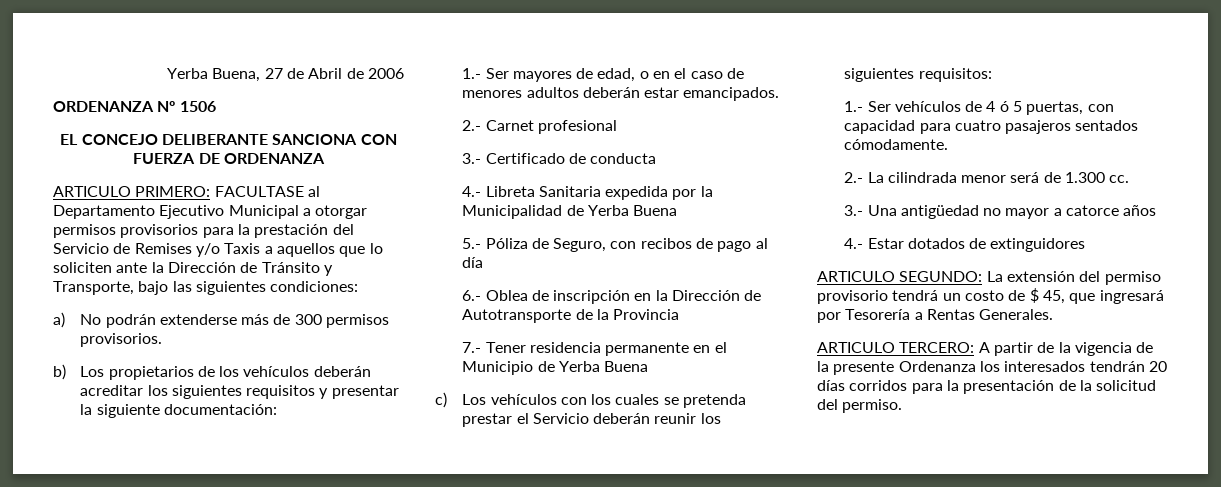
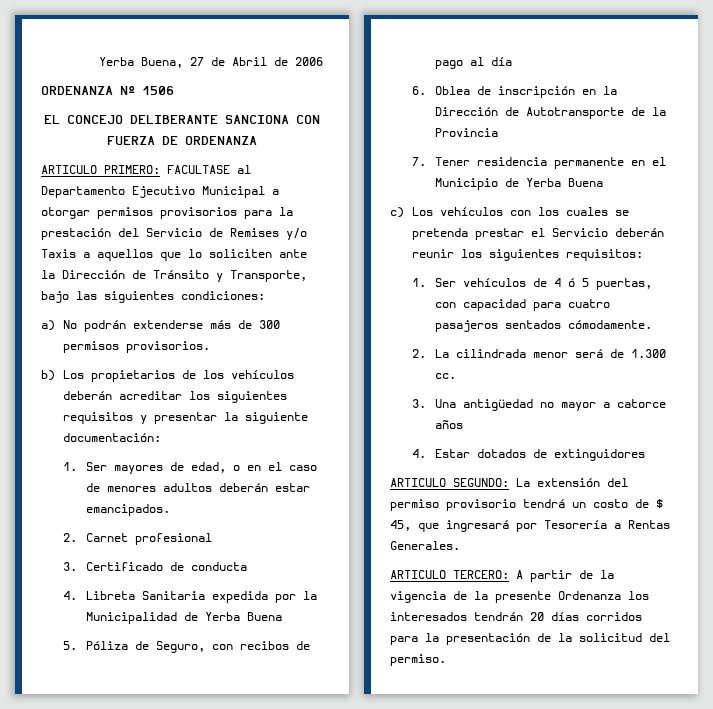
[462,68,482,79] 1.- -> [63,462,78,471] 1.
[462,120,482,131] 2.- -> [63,533,78,542] 2.
[462,153,482,164] 3.- -> [63,562,78,571] 3.
[462,186,482,197] 4.- -> [63,591,78,600] 4.
[462,238,482,249] 5.- -> [63,641,78,650] 5.
[462,290,482,301] 6.- -> [412,86,427,95] 6.
[462,342,482,353] 7.- -> [412,157,427,166] 7.
[844,101,864,112] 1.- -> [412,278,427,287] 1.
[844,172,864,183] 2.- -> [412,349,427,358] 2.
[844,205,864,216] 3.- -> [412,399,427,408] 3.
[844,238,864,249] 4.- -> [412,449,427,458] 4.

